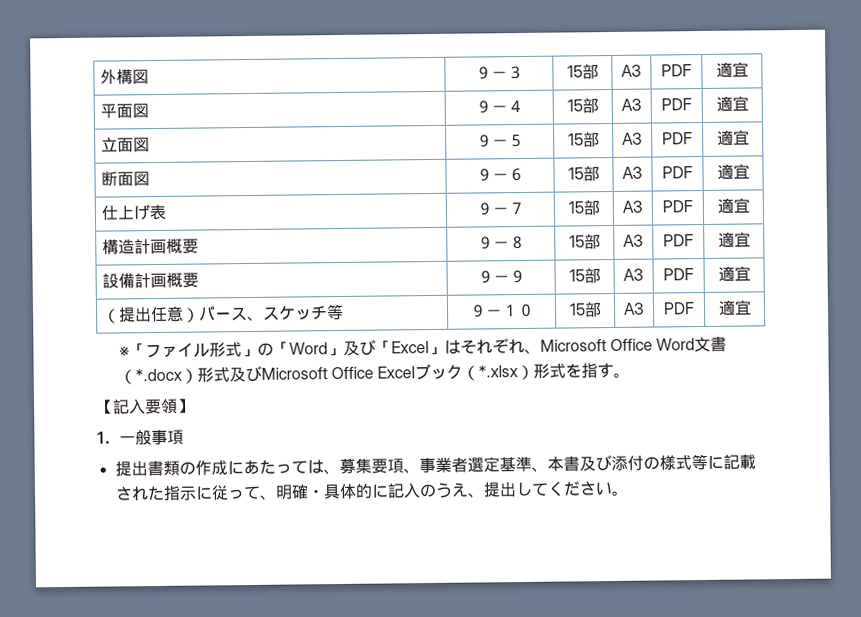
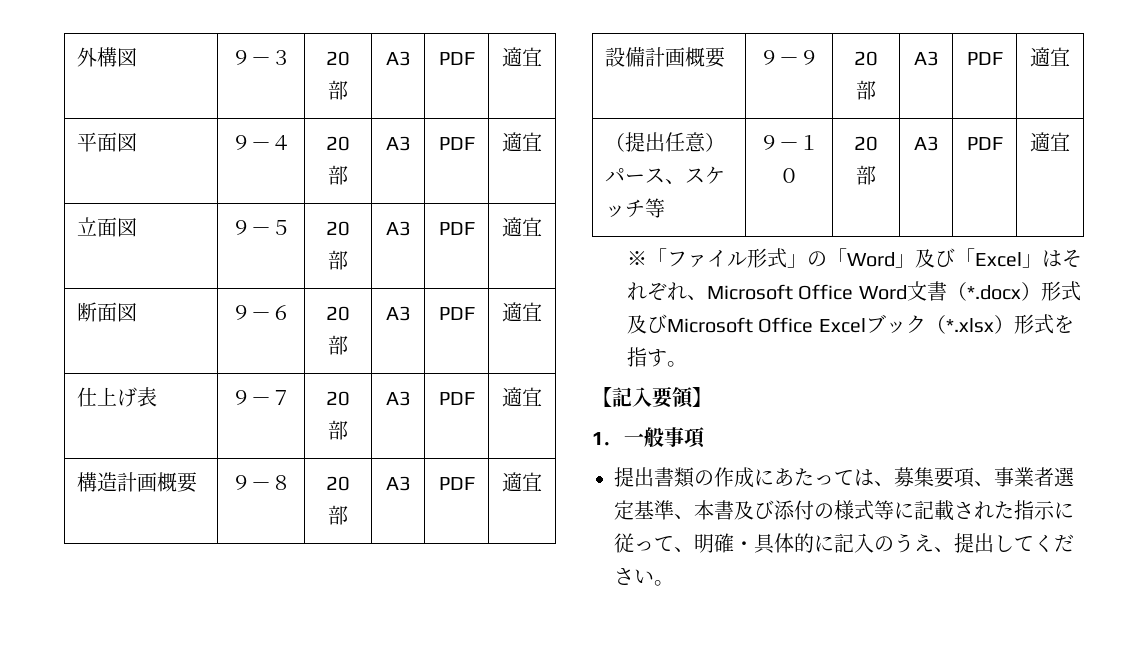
[566,65,583,78] 15 -> [326,51,350,66] 20
[566,99,583,112] 15 -> [326,136,350,151] 20
[567,133,584,146] 15 -> [326,221,350,236] 20
[567,167,584,180] 15 -> [326,306,350,321] 20
[567,201,584,214] 15 -> [326,391,350,406] 20
[568,235,585,248] 15 -> [326,476,350,491] 20
[568,269,585,282] 15 -> [854,51,878,66] 20
[568,303,586,316] 15 -> [854,136,878,151] 20

